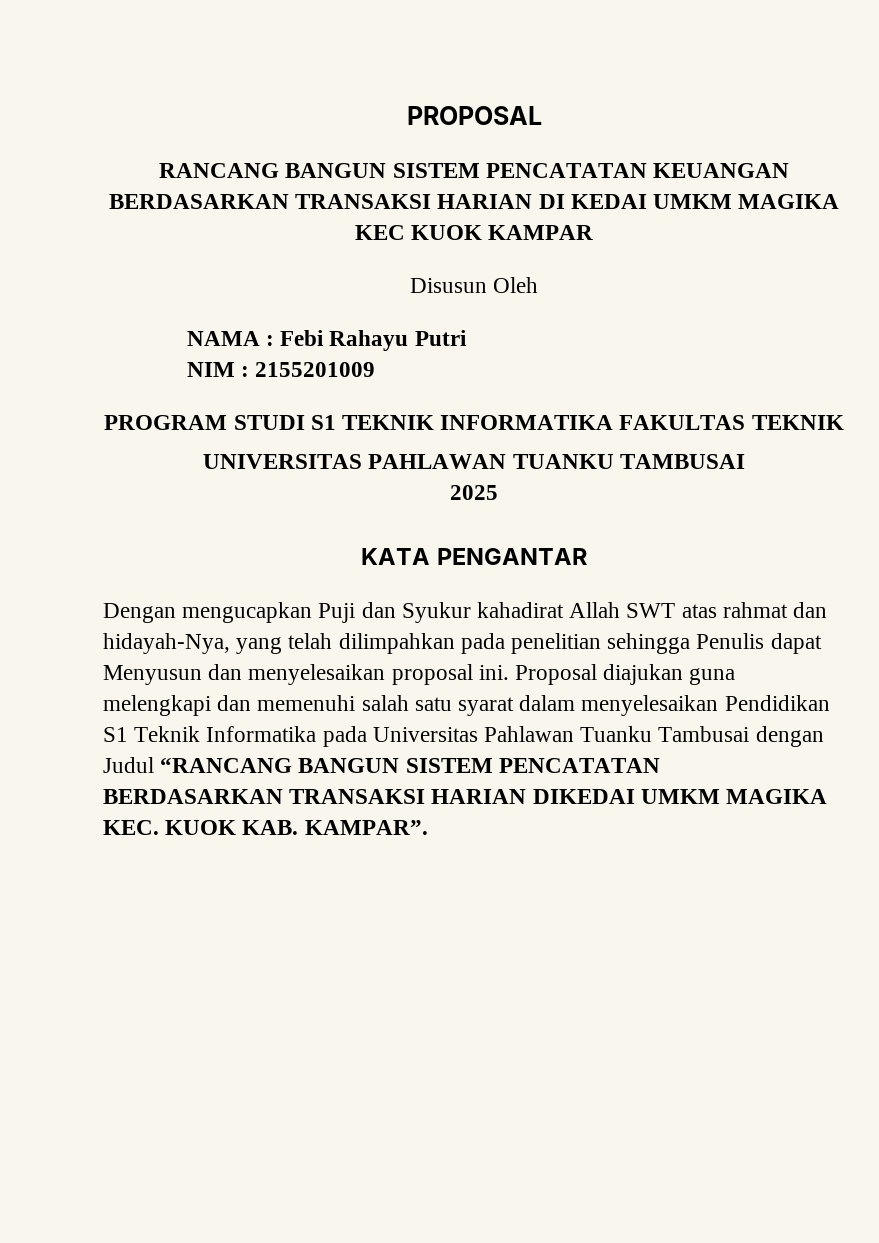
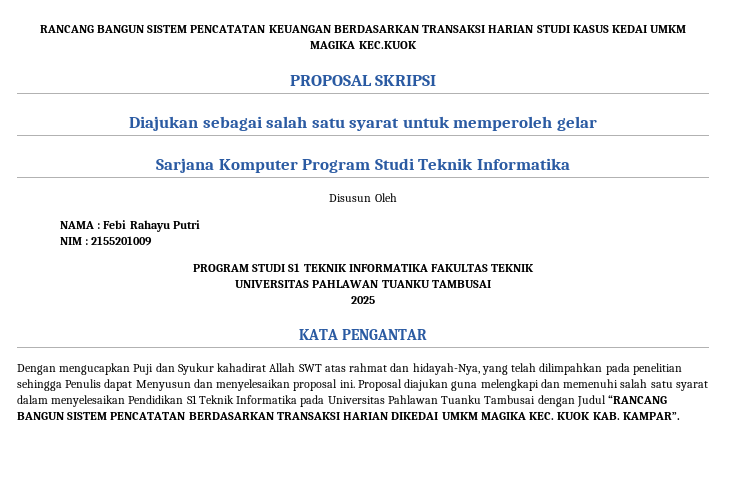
[406,106,542,125] PROPOSAL // -> (39, 29) none
[538,194,565,209] DI -> [536,25,609,33] STUDI KASUS
[354,225,594,240] KEC KUOK KAMPAR -> [358,41,417,49] [289,75,437,86] [129,116,597,131] [156,158,570,173] KEC.KUOK // PROPOSAL SKRIPSI // Diajukan sebagai salah satu syarat untuk memperoleh gelar // Sarjana Komputer Program Studi Teknik Informatika

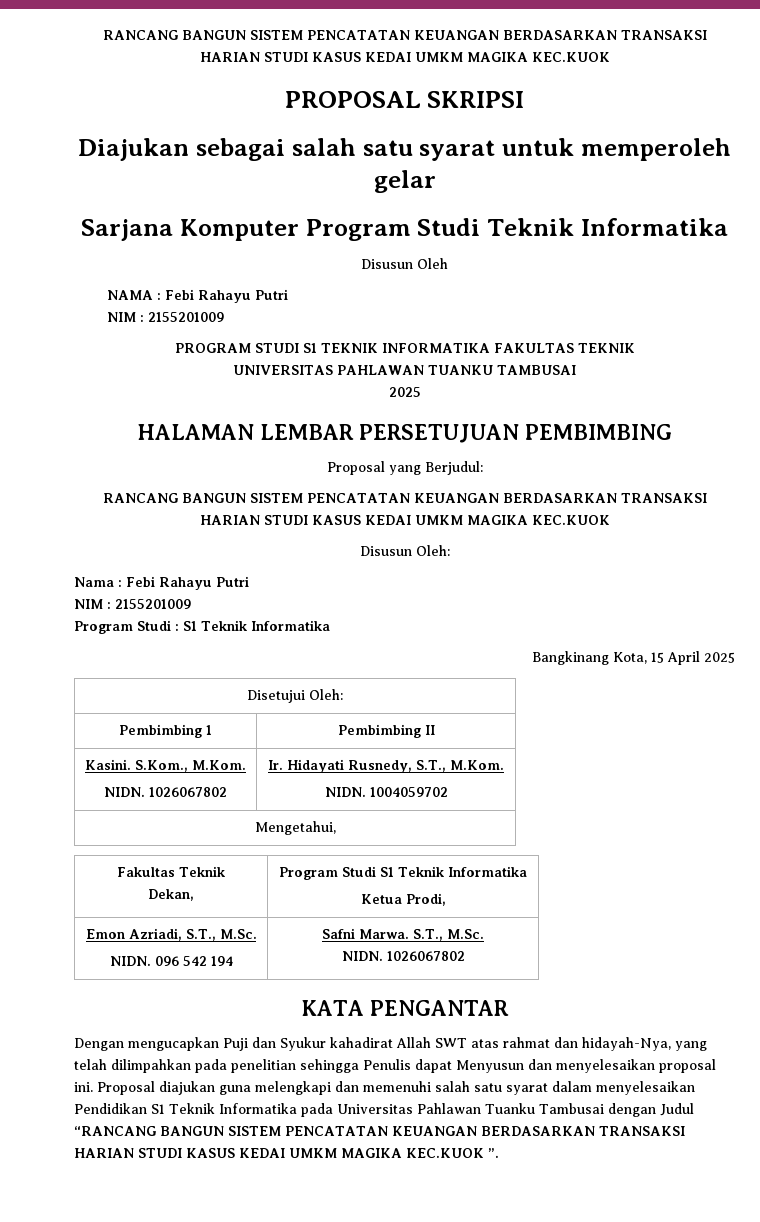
(375, 300) none -> [137,424,672,443] [326,461,483,475] [102,493,707,503] [199,515,610,525] [359,545,450,556] [74,576,249,590] [74,599,191,609] [74,620,330,634] [532,651,735,665] [247,689,343,703] [119,724,212,738] [337,724,435,738] [85,759,246,772] [104,787,227,797] [268,759,504,773] [324,787,448,797] [254,821,336,835] [117,866,227,877] [148,889,194,901] [279,866,527,880] [360,893,446,906] [85,928,257,941] [109,956,233,966] [322,928,484,941] [341,951,465,961] // HALAMAN LEMBAR PERSETUJUAN PEMBIMBING // Proposal yang Berjudul: // RANCANG BANGUN SISTEM PENCATATAN KEUANGAN BERDASARKAN TRANSAKSI HARIAN STUDI KASUS KEDAI UMKM MAGIKA KEC.KUOK // Disusun Oleh: // Nama : Febi Rahayu Putri // NIM : 2155201009 // Program Studi : S1 Teknik Informatika // Bangkinang Kota, 15 April 2025 // Disetujui Oleh: // Pembimbing 1 | Pembimbing II // Kasini. S.Kom., M.Kom. // NIDN. 1026067802 | Ir. Hidayati Rusnedy, S.T., M.Kom. // NIDN. 1004059702 // Mengetahui, // Fakultas Teknik // Dekan, | Program Studi S1 Teknik Informatika // Ketua Prodi, // Emon Azriadi, S.T., M.Sc. // NIDN. 096 542 194 | Safni Marwa. S.T., M.Sc. // NIDN. 1026067802
[188,412,680,420] BERDASARKAN TRANSAKSI HARIAN DIKEDAI UMKM MAGIKA KEC. KUOK KAB. KAMPAR”. -> [392,1126,685,1136] [74,1148,499,1158] KEUANGAN BERDASARKAN TRANSAKSI HARIAN STUDI KASUS KEDAI UMKM MAGIKA KEC.KUOK ”.

